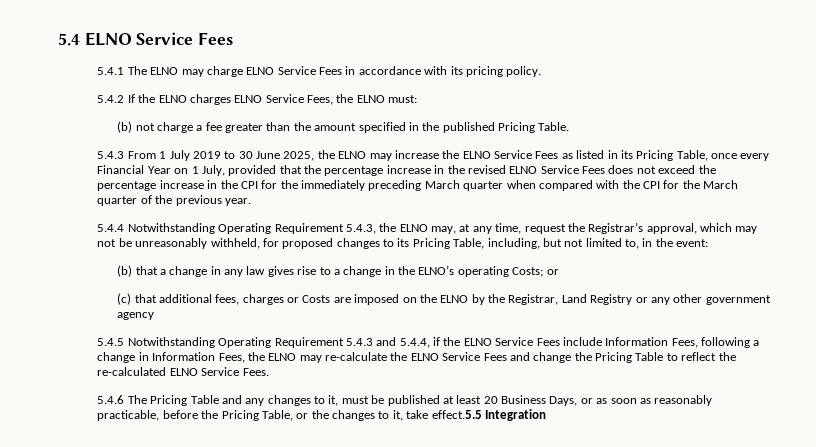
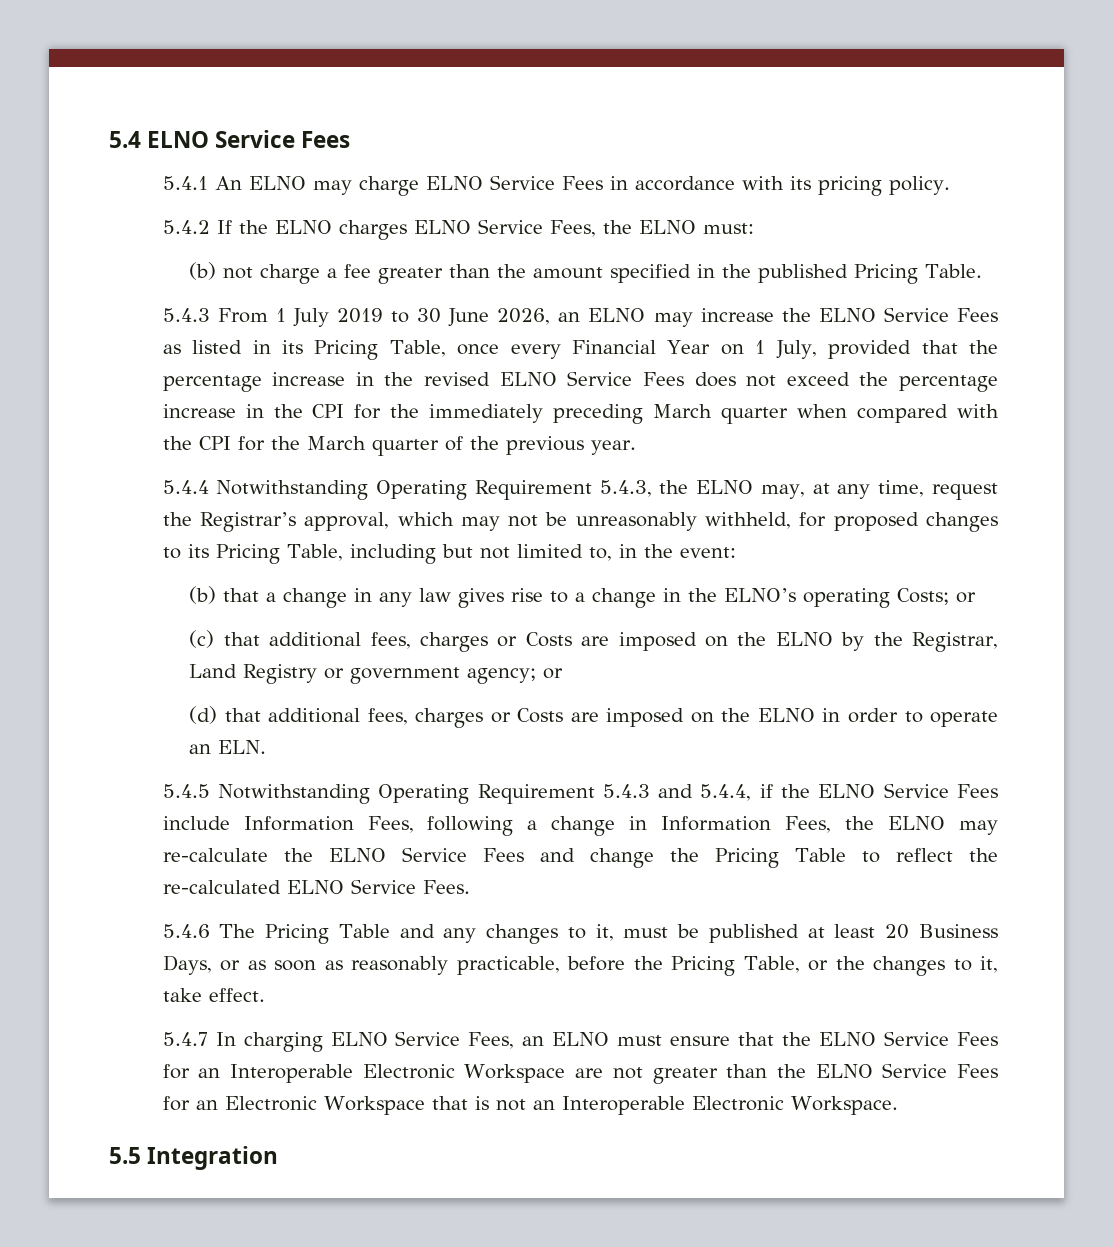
[127,66,147,75] The -> [214,176,242,190] An
[283,150,335,161] 2025, the -> [497,308,581,325] 2026, an
[487,238,540,249] including, -> [349,544,436,564] including
[650,294,771,305] [117,312,155,320] any other government agency -> [350,667,564,684] [189,706,999,728] [189,740,267,754] government agency; or // (d) that additional fees, charges or Costs are imposed on the ELNO in order to operate an ELN.
[431,410,482,419] effect.5.5 -> [208,988,265,1002] [162,1031,999,1052] [162,1063,998,1084] [162,1096,898,1115] [109,1147,141,1164] effect. // 5.4.7 In charging ELNO Service Fees, an ELNO must ensure that the ELNO Service Fees for an Interoperable Electronic Workspace are not greater than the ELNO Service Fees for an Electronic Workspace that is not an Interoperable Electronic Workspace. // 5.5

